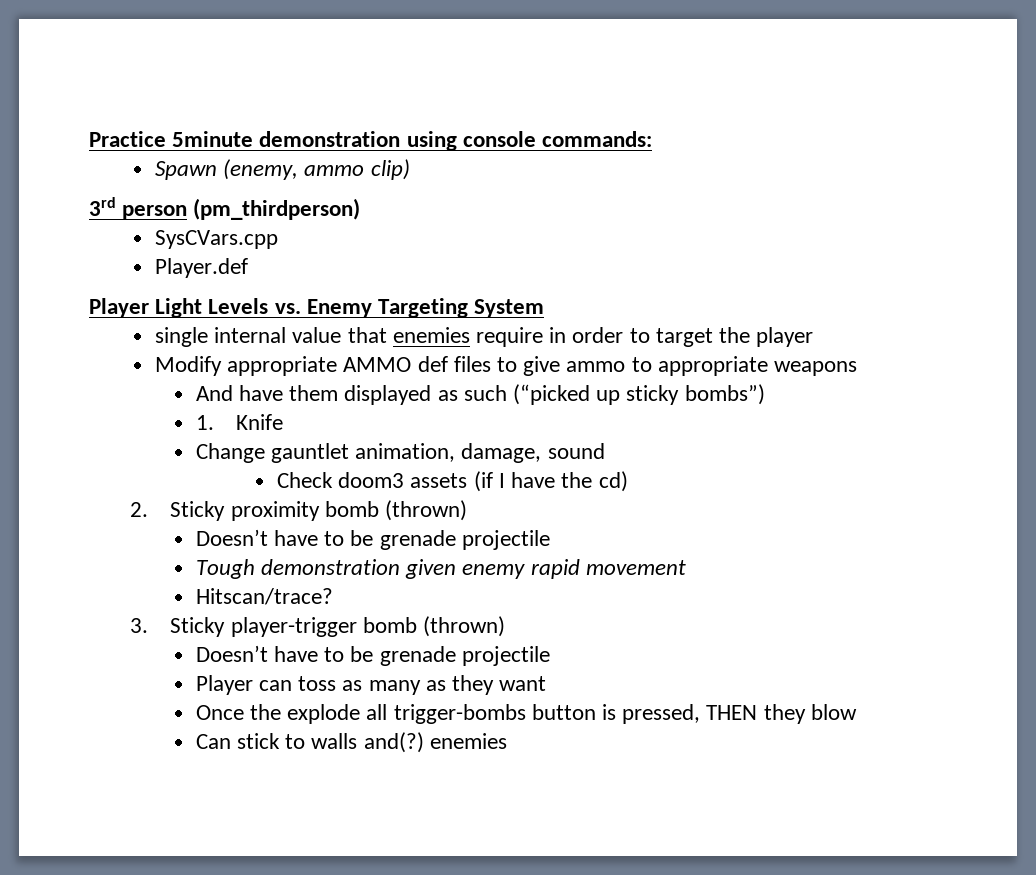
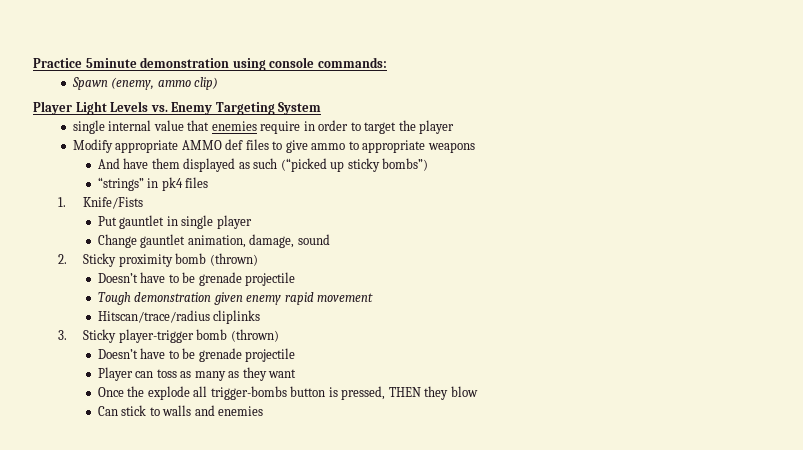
[89,197,361,220] [154,230,278,249] [154,258,248,278] // 3rd person (pm_thirdperson) // SysCVars.cpp // Player.def -> (219, 83) none
[195,414,284,430] 1. Knife -> [97,177,209,191] [58,197,144,209] [97,215,252,229] “strings” in pk4 files // 1. Knife/Fists // Put gauntlet in single player
[277,471,628,492] // Check doom3 assets (if I have the cd) -> (330, 239) none
[195,588,333,605] Hitscan/trace? -> [97,310,261,324] Hitscan/trace/radius cliplinks
[363,732,424,753] and(?) -> [194,405,215,416] and

